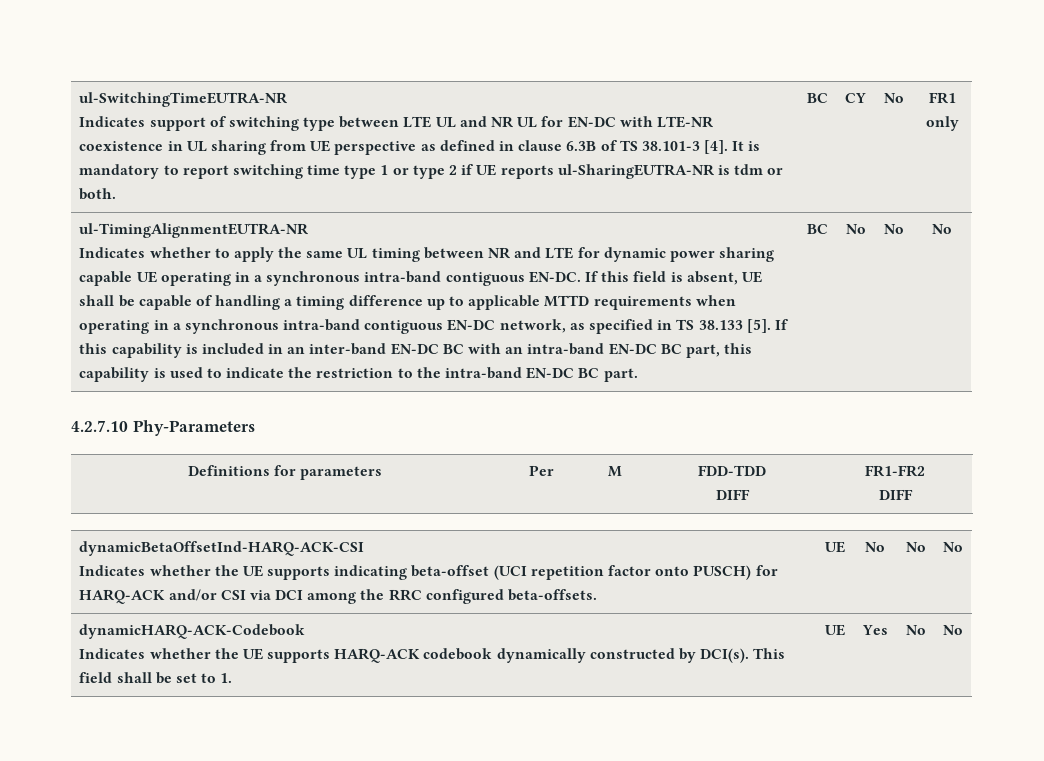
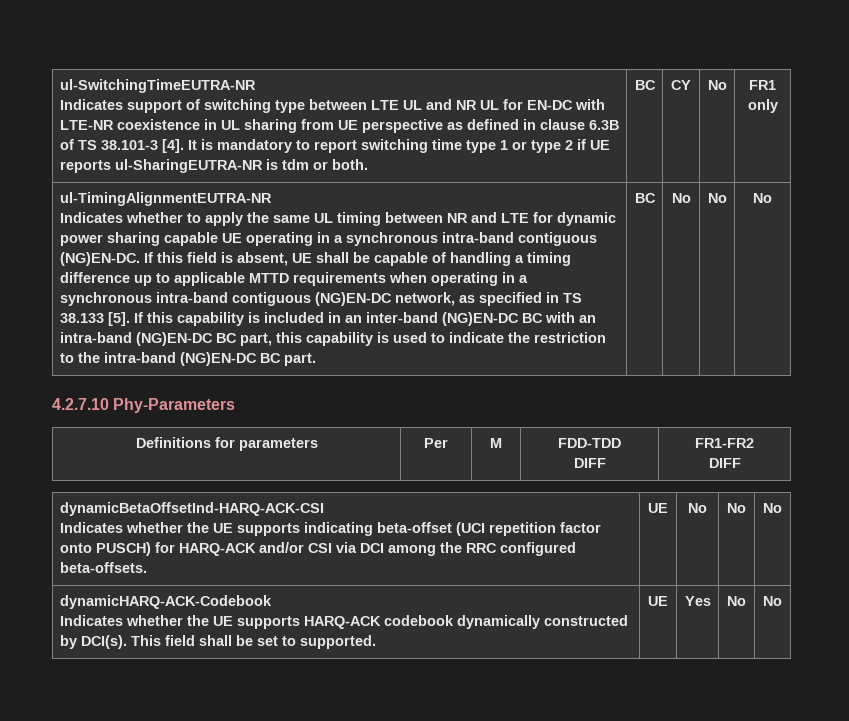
[528,271,581,283] EN-DC. -> [59,252,140,266] (NG)EN-DC.
[447,319,496,331] EN-DC -> [314,292,392,306] (NG)EN-DC
[390,343,439,355] EN-DC -> [441,312,519,326] (NG)EN-DC
[608,343,657,355] EN-DC -> [135,332,213,346] (NG)EN-DC
[526,367,575,379] EN-DC -> [179,352,257,366] (NG)EN-DC
[220,673,233,683] 1. -> [299,635,376,649] supported.

